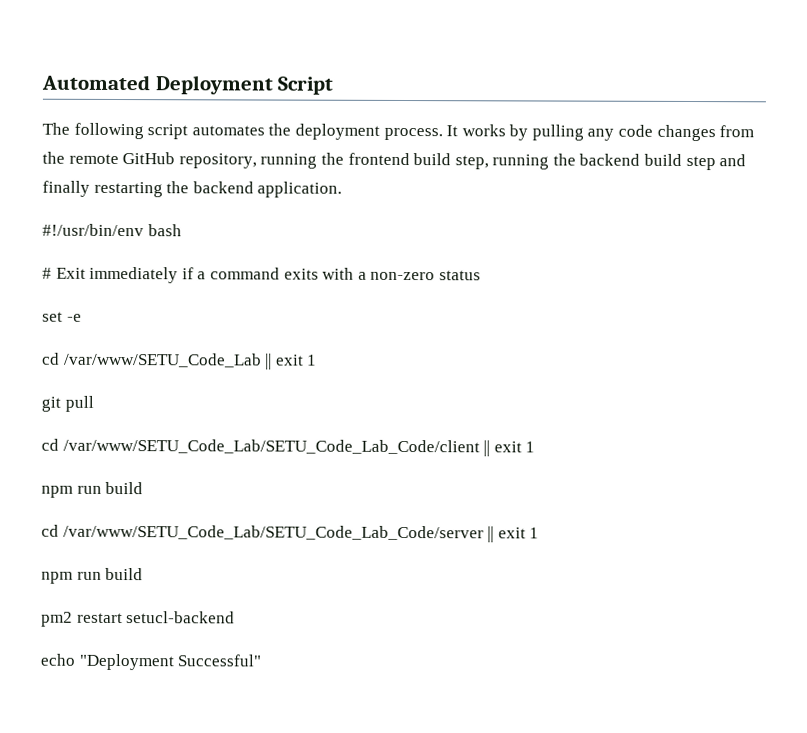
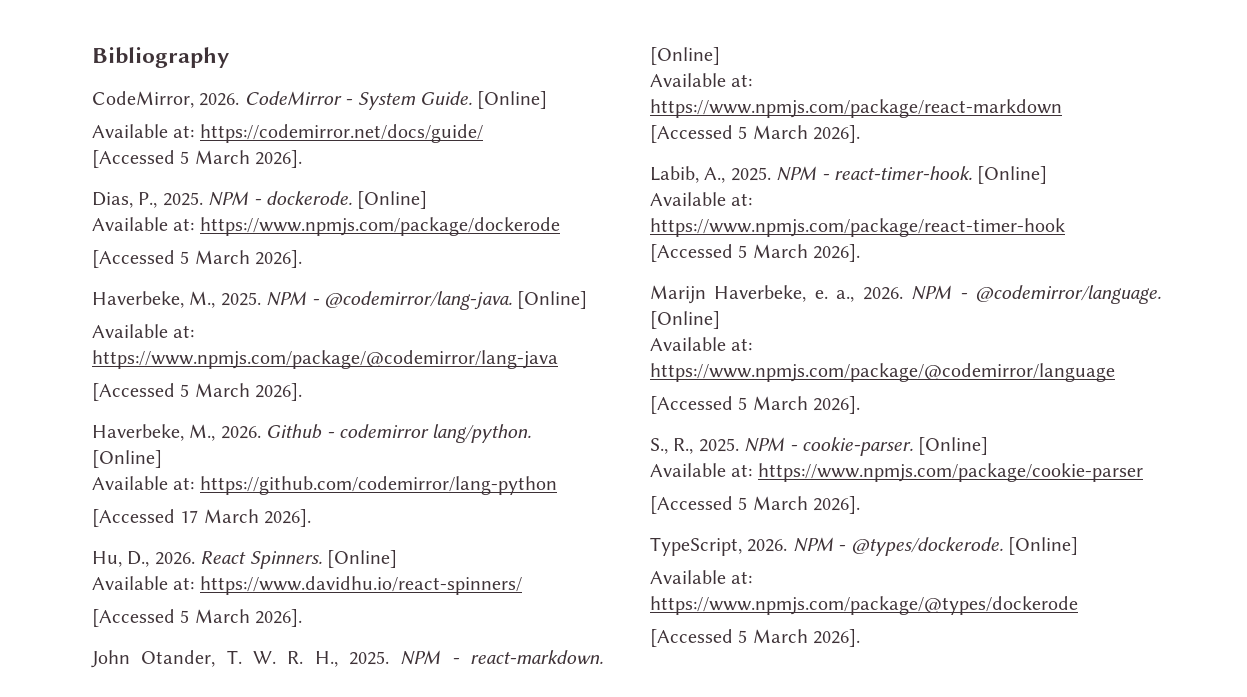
[41,74,335,95] [42,122,755,142] [42,151,747,171] [42,180,343,198] [42,223,182,237] [42,266,481,284] [42,311,82,322] [42,352,318,370] [41,395,94,412] [41,438,536,457] [41,481,144,498] [41,524,540,543] [41,567,144,584] [41,611,236,627] [40,653,262,671] Automated Deployment Script // The following script automates the deployment process. It works by pulling any code changes from the remote GitHub repository, running the frontend build step, running the backend build step and finally restarting the backend application. // #!/usr/bin/env bash // # Exit immediately if a command exits with a non-zero status // set -e // cd /var/www/SETU_Code_Lab || exit 1 // git pull // cd /var/www/SETU_Code_Lab/SETU_Code_Lab_Code/client || exit 1 // npm run build // cd /var/www/SETU_Code_Lab/SETU_Code_Lab_Code/server || exit 1 // npm run build // pm2 restart setucl-backend // echo "Deployment Successful" -> [92,47,229,68] [92,91,548,110] [92,124,483,143] [92,150,303,168] [92,191,428,209] [92,217,560,236] [92,250,303,268] [92,291,588,310] [92,324,195,338] [92,350,558,369] [92,383,303,401] [92,424,532,443] [92,450,162,468] [92,476,557,495] [92,509,312,527] [92,550,397,569] [92,576,522,595] [92,609,303,627] [91,650,603,668] [650,47,720,65] [650,73,753,87] [650,99,1062,118] [650,125,861,143] [650,166,1048,184] [650,192,753,206] [650,218,1065,237] [650,244,861,262] [650,285,1161,304] [650,311,720,329] [650,337,753,351] [650,363,1115,382] [650,396,861,414] [650,437,989,456] [650,463,1143,482] [650,496,861,514] [650,537,1078,556] [650,570,753,584] [650,596,1078,615] [650,629,861,647] Bibliography // CodeMirror, 2026. CodeMirror - System Guide. [Online] // Available at: https://codemirror.net/docs/guide/ // [Accessed 5 March 2026]. // Dias, P., 2025. NPM - dockerode. [Online] // Available at: https://www.npmjs.com/package/dockerode // [Accessed 5 March 2026]. // Haverbeke, M., 2025. NPM - @codemirror/lang-java. [Online] // Available at: https://www.npmjs.com/package/@codemirror/lang-java // [Accessed 5 March 2026]. // Haverbeke, M., 2026. Github - codemirror lang/python. [Online] // Available at: https://github.com/codemirror/lang-python // [Accessed 17 March 2026]. // Hu, D., 2026. React Spinners. [Online] // Available at: https://www.davidhu.io/react-spinners/ // [Accessed 5 March 2026]. // John Otander, T. W. R. H., 2025. NPM - react-markdown. [Online] // Available at: https://www.npmjs.com/package/react-markdown // [Accessed 5 March 2026]. // Labib, A., 2025. NPM - react-timer-hook. [Online] // Available at: https://www.npmjs.com/package/react-timer-hook // [Accessed 5 March 2026]. // Marijn Haverbeke, e. a., 2026. NPM - @codemirror/language. [Online] // Available at: https://www.npmjs.com/package/@codemirror/language // [Accessed 5 March 2026]. // S., R., 2025. NPM - cookie-parser. [Online] // Available at: https://www.npmjs.com/package/cookie-parser // [Accessed 5 March 2026]. // TypeScript, 2026. NPM - @types/dockerode. [Online] // Available at: https://www.npmjs.com/package/@types/dockerode // [Accessed 5 March 2026].

